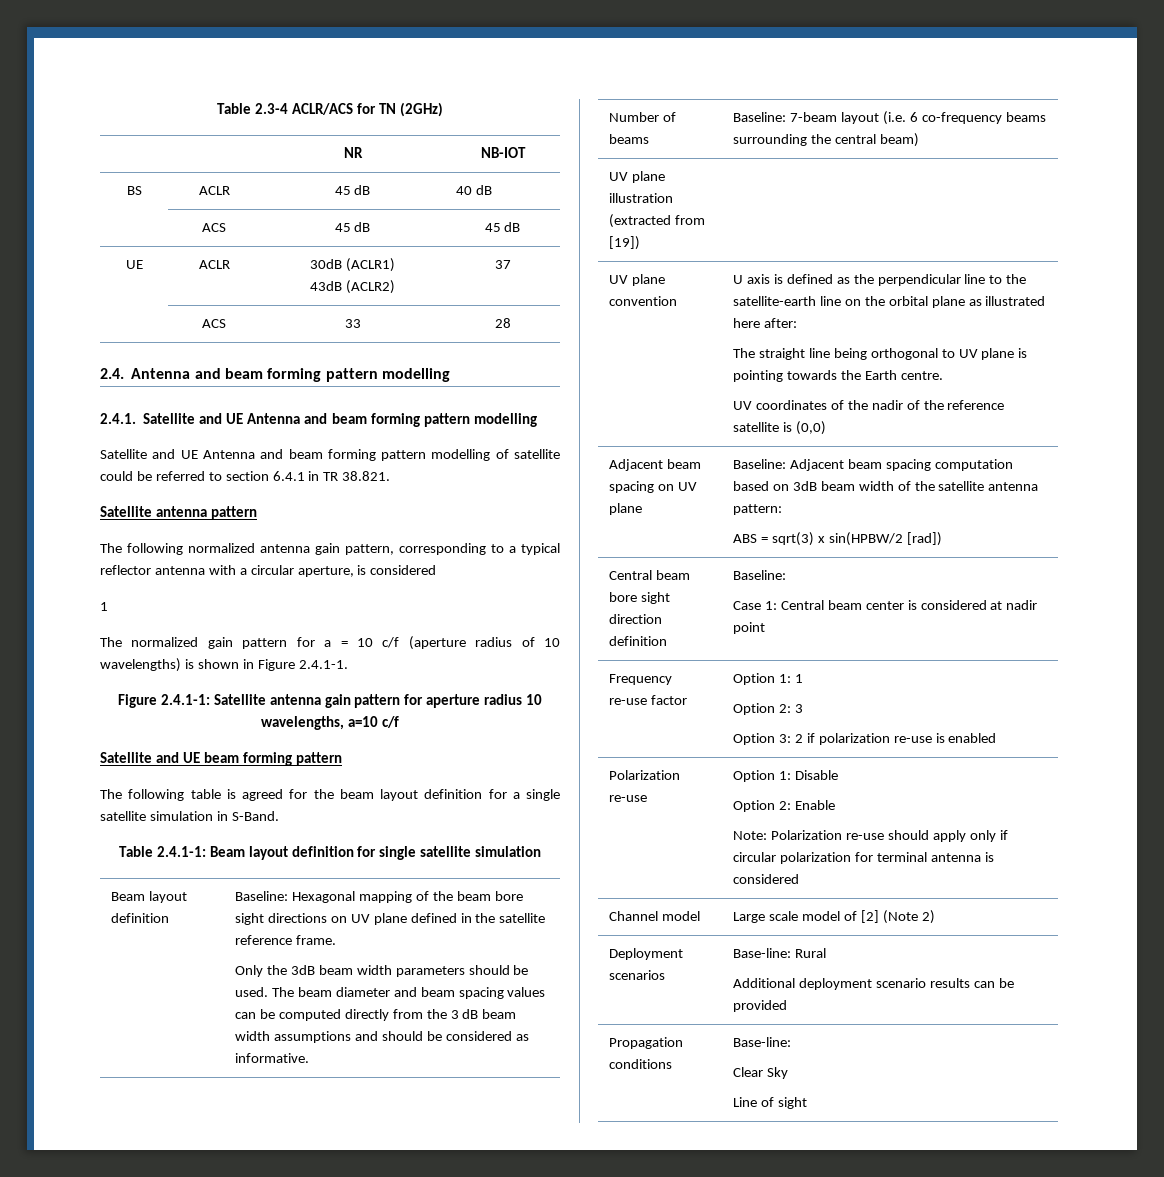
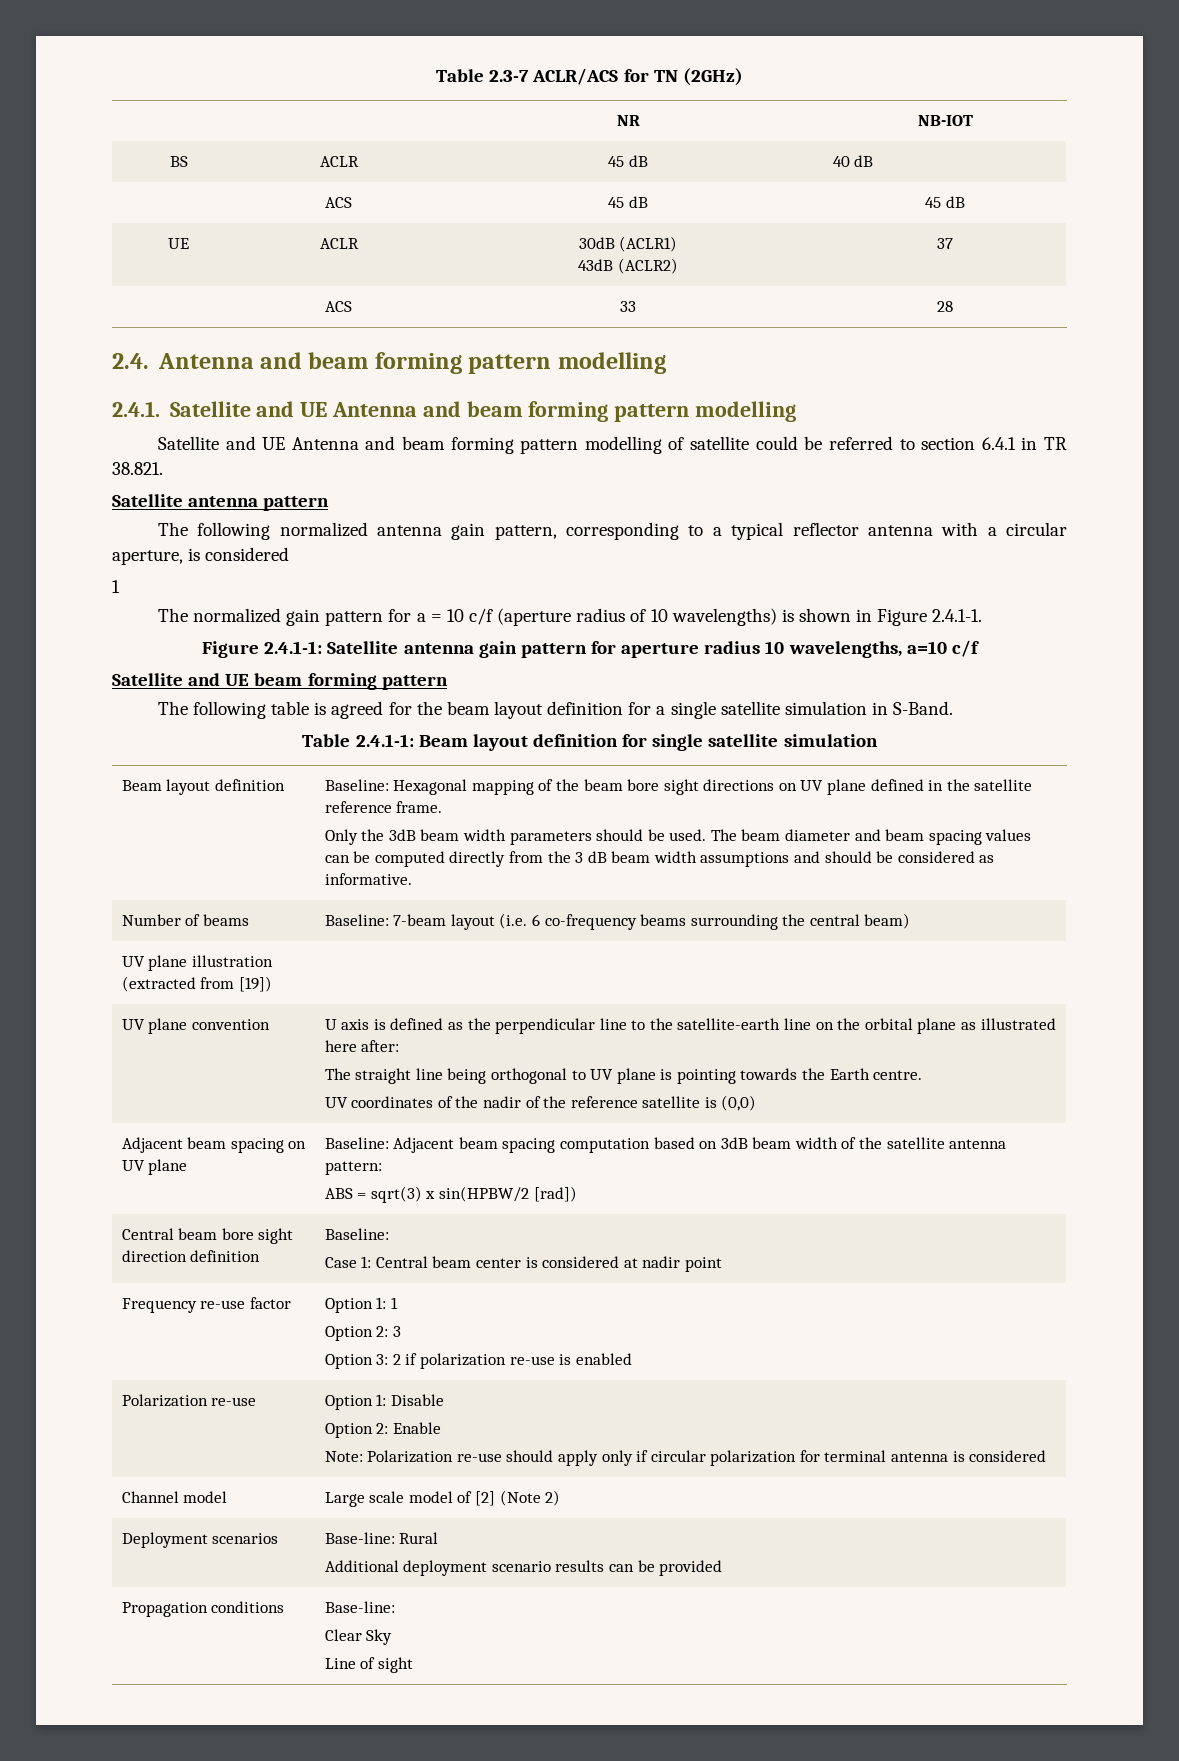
[217,103,289,114] Table 2.3-4 -> [436,69,530,82] Table 2.3-7

